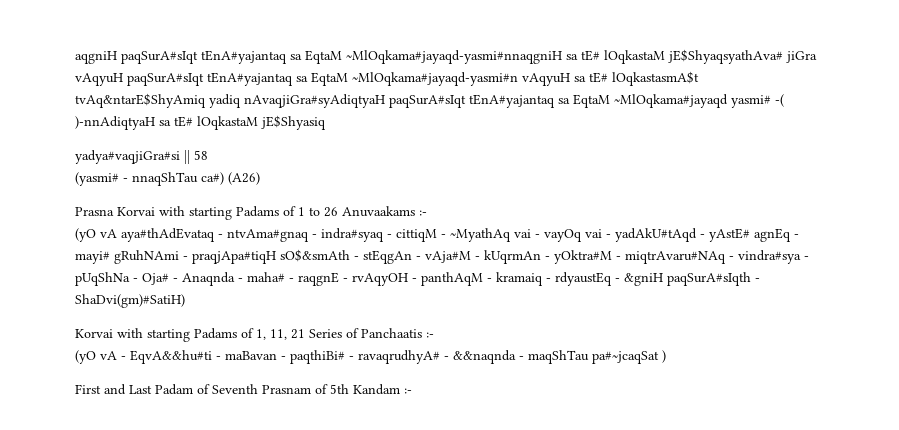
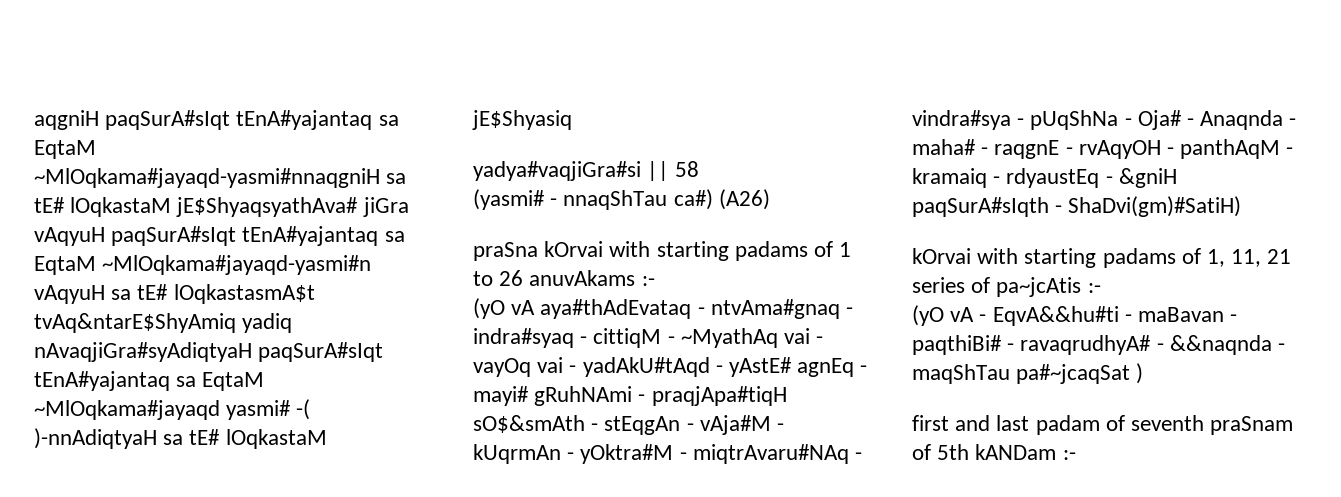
[75,206,279,220] Prasna Korvai with starting Padams -> [473,241,808,261] praSna kOrvai with starting padams
[342,206,415,217] Anuvaakams -> [529,270,636,286] anuvAkams
[75,328,237,342] Korvai with starting Padams -> [912,248,1176,268] kOrvai with starting padams
[309,328,422,338] Series of Panchaatis -> [912,277,1082,297] series of pa~jcAtis
[75,384,311,395] First and Last Padam of Seventh Prasnam -> [912,415,1294,435] first and last padam of seventh praSnam
[353,384,400,395] Kandam -> [975,444,1057,460] kANDam

